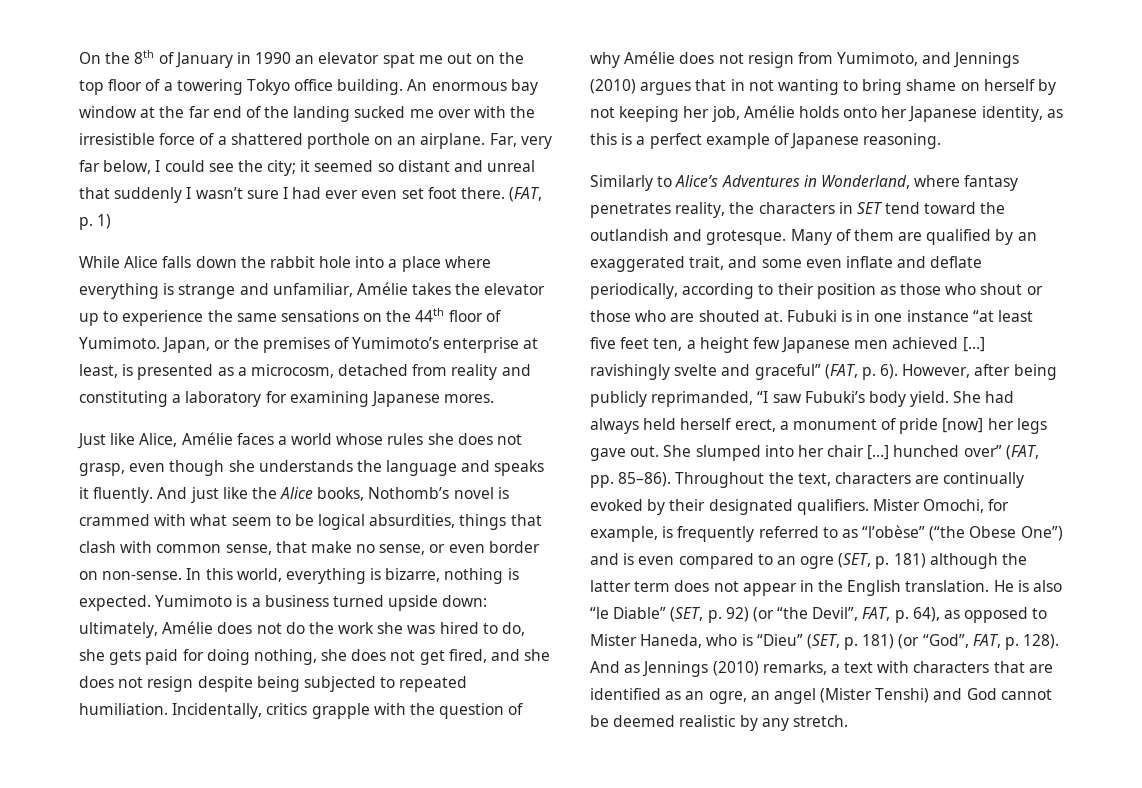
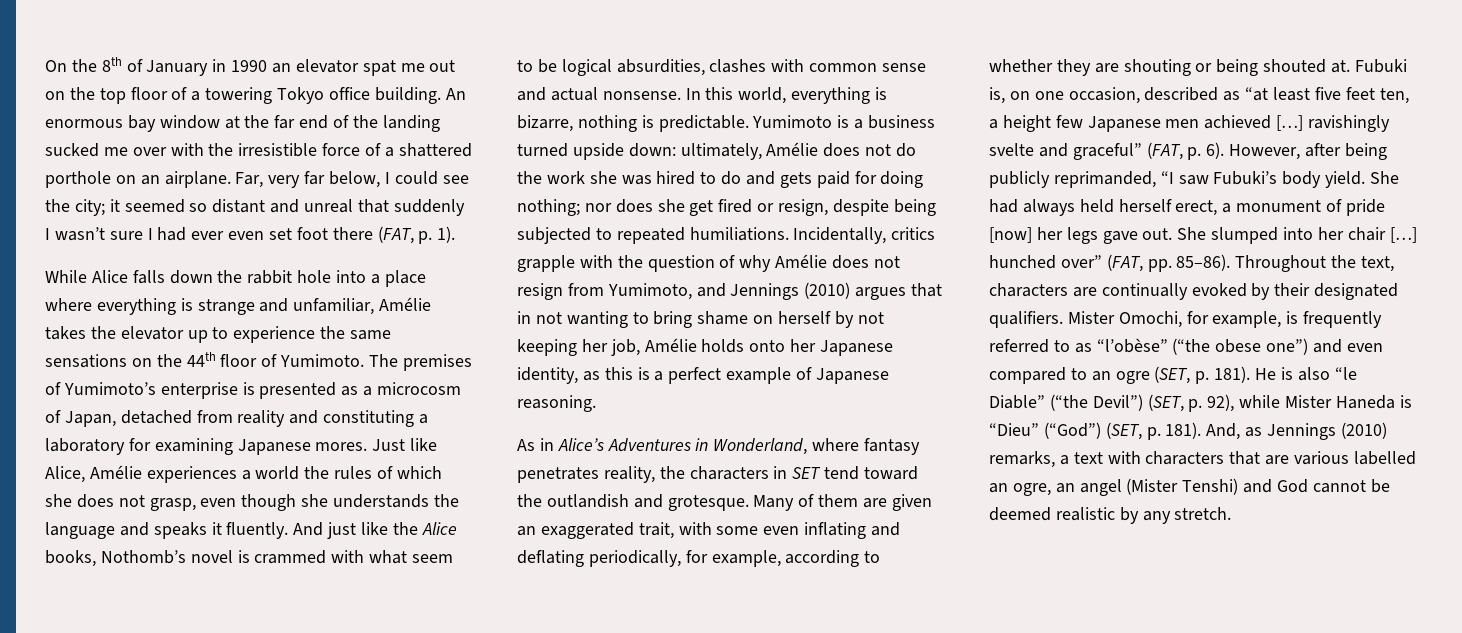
[461,187,543,202] [79,214,112,230] there. (FAT, p. 1) -> [332,226,456,244] there (FAT, p. 1).
[162,337,259,353] Japan, or the -> [369,354,399,367] The
[523,338,539,349] [79,364,118,378] at least, -> (238, 390) none
[250,364,334,378] microcosm, -> [377,382,462,395] [45,410,116,427] microcosm of Japan,
(495, 398) // -> (368, 446) none
[236,433,274,445] faces -> [146,466,237,483] experiences
[336,433,424,445] whose rules -> [304,466,442,479] the rules of which
[459,514,542,530] [79,541,540,555] [79,571,183,580] things that clash with common sense, that make no sense, or even border on non-sense. -> [709,59,927,73] [517,87,681,101] clashes with common sense and actual nonsense.
[79,595,151,611] expected. -> [658,115,749,132] predictable.
[502,622,526,636] [79,649,105,661] do, she -> [721,171,776,185] do and
[253,649,551,665] [79,676,194,692] nothing, she does not get fired, and she does not resign -> [517,199,829,216] nothing; nor does she get fired or resign,
[79,703,168,715] humiliation. -> [689,227,789,241] humiliations.
[590,175,673,191] Similarly to -> [517,438,554,451] As in
[926,229,1014,245] qualified by -> [891,494,932,511] given
[728,256,758,268] and -> [678,522,712,535] with
[845,256,983,268] [590,283,1043,299] [590,310,969,322] inflate and deflate periodically, according to their position as those who shout or those who are shouted at. Fubuki is in one instance -> [804,522,901,539] [517,550,881,567] [989,59,1407,76] [989,87,1241,104] inflating and deflating periodically, for example, according to whether they are shouting or being shouted at. Fubuki is, on one occasion, described as
[969,526,1063,541] [590,553,635,565] Obese One”) and is -> [1215,338,1343,355] obese one”) and
[893,553,1028,569] [590,580,990,596] 181) although the latter term does not appear in the English translation. -> [1214,366,1251,383] 181).
[670,607,1048,623] [590,634,738,648] (SET, p. 92) (or “the Devil”, FAT, p. 64), as opposed to Mister Haneda, who -> [1049,394,1395,412] (“the Devil”) (SET, p. 92), while Mister Haneda
[806,634,1060,650] [590,661,620,673] (SET, p. 181) (or “God”, FAT, p. 128). And -> [1043,422,1241,440] (“God”) (SET, p. 181). And,
[590,688,682,700] identified as -> [1294,451,1416,465] various labelled

